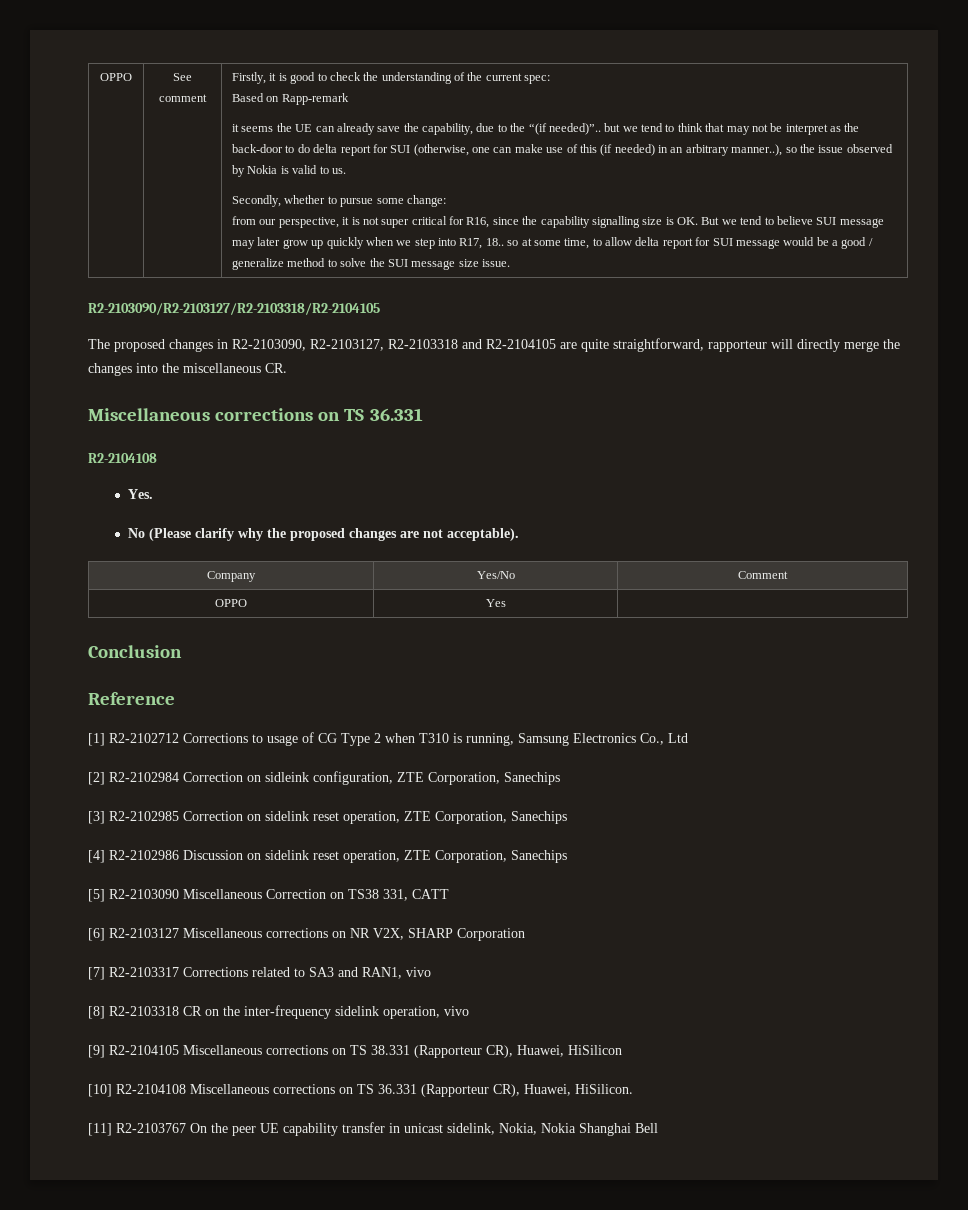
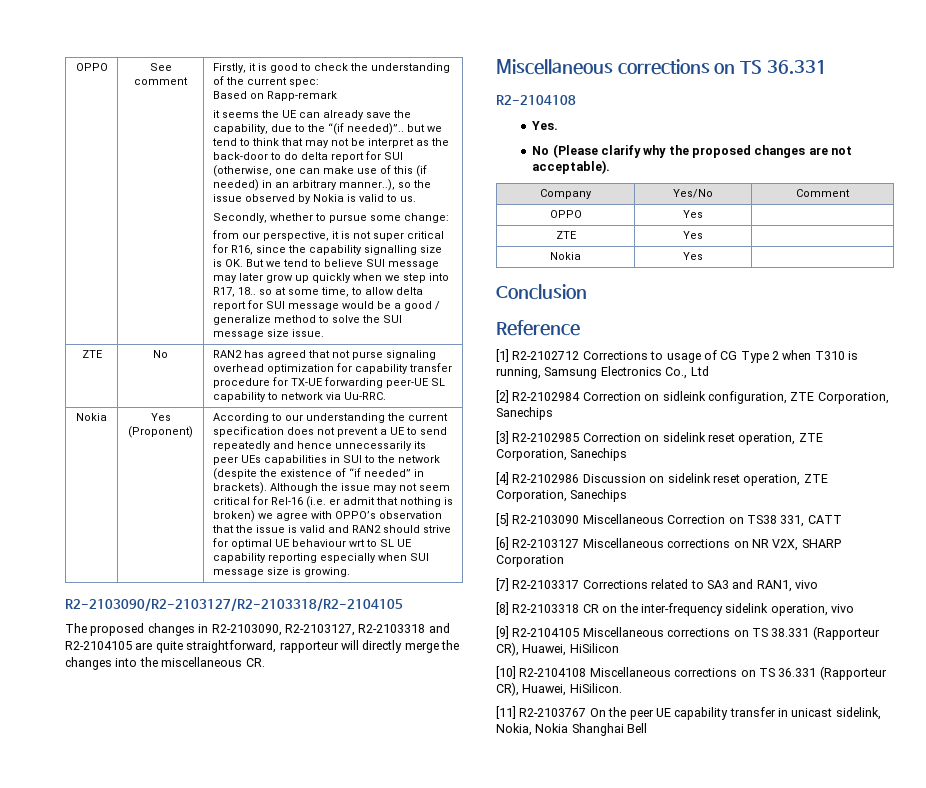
(511, 263) none -> [81,350,102,358] [153,350,168,358] [212,350,436,360] [212,363,452,374] [212,377,445,388] [212,392,386,402] [76,413,107,421] [150,413,171,421] [128,426,193,438] [212,413,448,423] [212,426,447,437] [212,441,426,451] [212,455,440,465] [212,468,424,480] [212,482,450,494] [212,496,453,508] [212,510,442,522] [211,525,451,533] [212,538,411,549] [212,553,429,563] [212,567,350,577] // ZTE | No | RAN2 has agreed that not purse signaling overhead optimization for capability transfer procedure for TX-UE forwarding peer-UE SL capability to network via Uu-RRC. // Nokia | Yes (Proponent) | According to our understanding the current specification does not prevent a UE to send repeatedly and hence unnecessarily its peer UEs capabilities in SUI to the network (despite the existence of “if needed” in brackets). Although the issue may not seem critical for Rel-16 (i.e. er admit that nothing is broken) we agree with OPPO’s observation that the issue is valid and RAN2 should strive for optimal UE behaviour wrt to SL UE capability reporting especially when SUI message size is growing.
(506, 603) none -> [555,231,576,239] [683,231,703,239] [550,252,581,260] [683,252,703,260] // ZTE | Yes | // Nokia | Yes |

